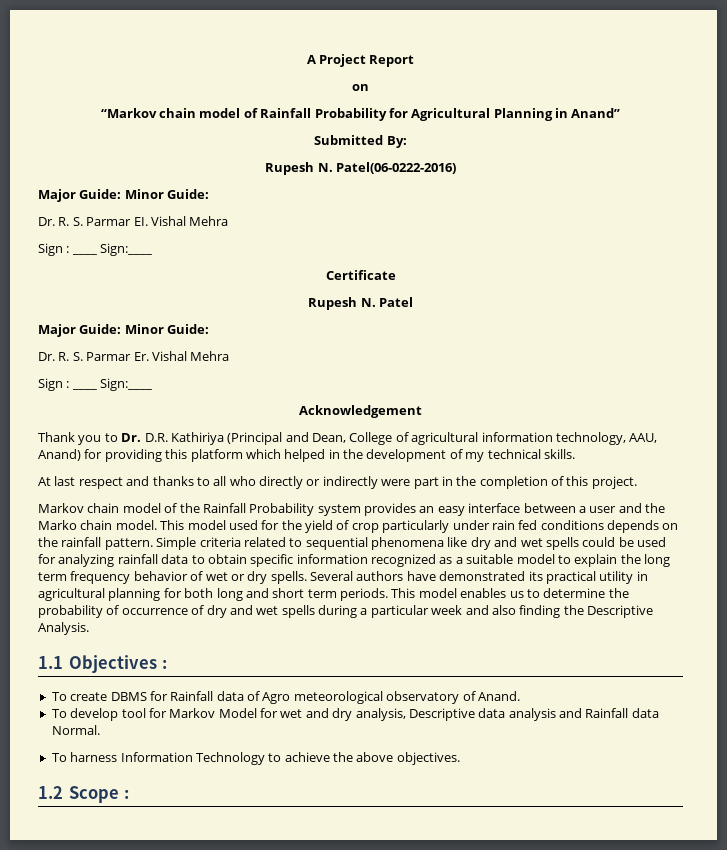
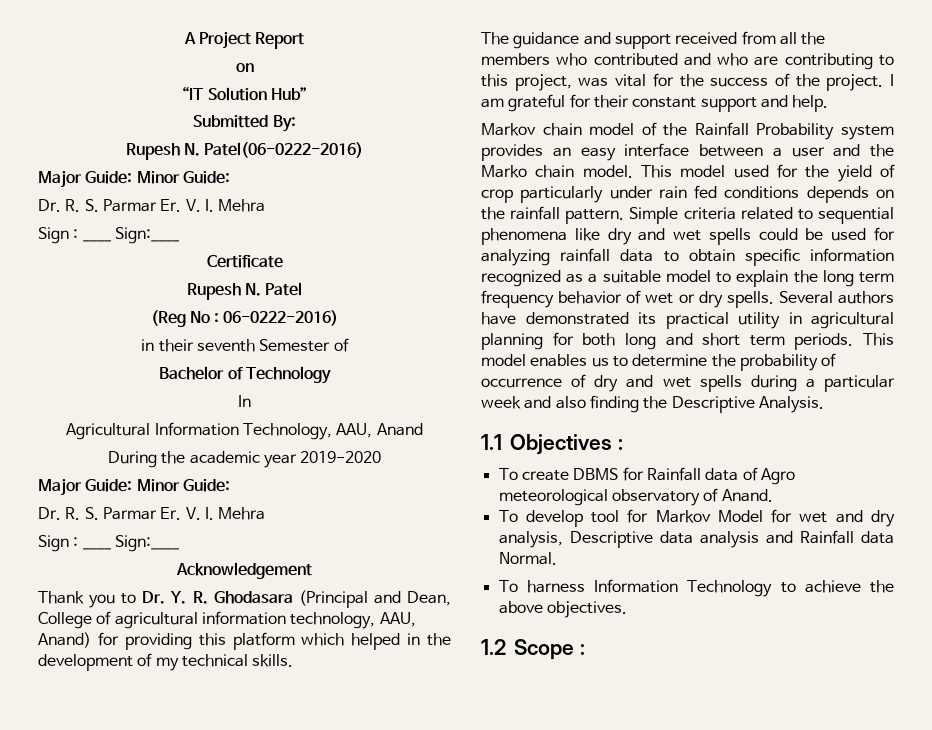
[100,108,621,121] “Markov chain model of Rainfall Probability for Agricultural Planning in Anand” -> [182,86,307,101] “IT Solution Hub”
[133,216,186,226] EI. Vishal -> [160,199,214,212] Er. V. I.
[38,324,210,337] [38,351,187,361] // Major Guide: Minor Guide: // Dr. R. S. Parmar Er. Vishal -> [150,310,339,327] [141,338,349,352] [159,366,331,384] [238,395,251,407] [66,422,423,440] [107,451,382,468] [38,478,230,496] [38,507,214,520] // (Reg No : 06-0222-2016) // in their seventh Semester of // Bachelor of Technology // In // Agricultural Information Technology, AAU, Anand // During the academic year 2019-2020 // Major Guide: Minor Guide: // Dr. R. S. Parmar Er. V. I.
[144,432,224,445] D.R. Kathiriya -> [170,591,293,604] Y. R. Ghodasara
[38,476,637,489] At last respect and thanks to all who directly or indirectly were part in the completion of this project. -> [481,31,826,49] [481,53,894,70] [481,73,894,91] [481,94,829,112] The guidance and support received from all the members who contributed and who are contributing to this project, was vital for the success of the project. I am grateful for their constant support and help.

